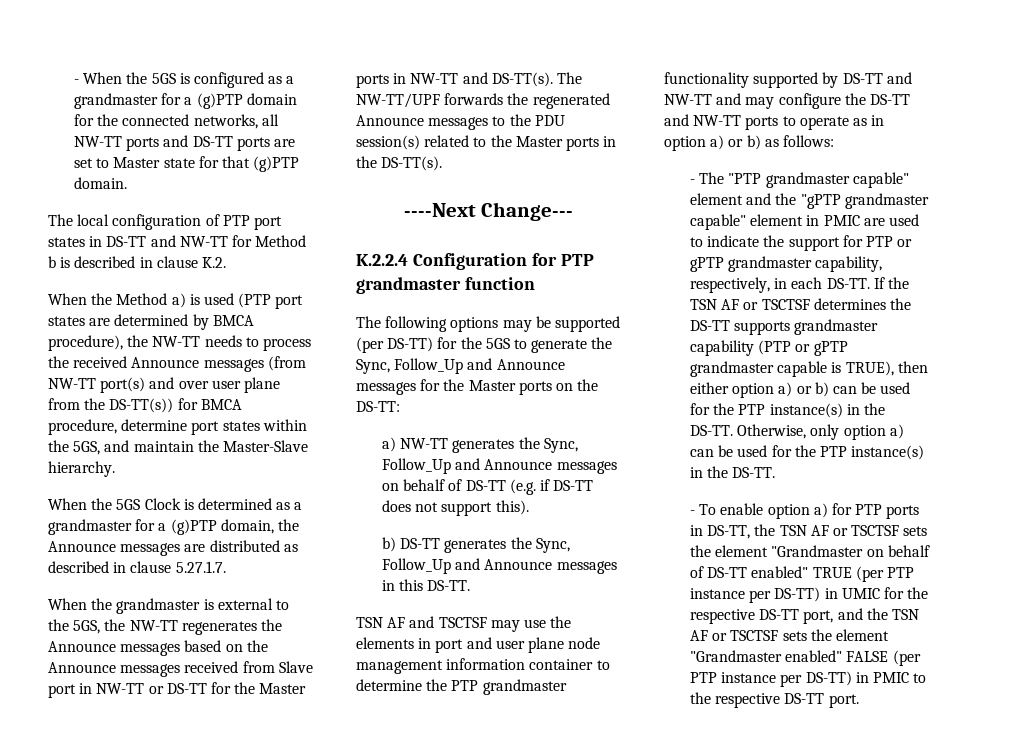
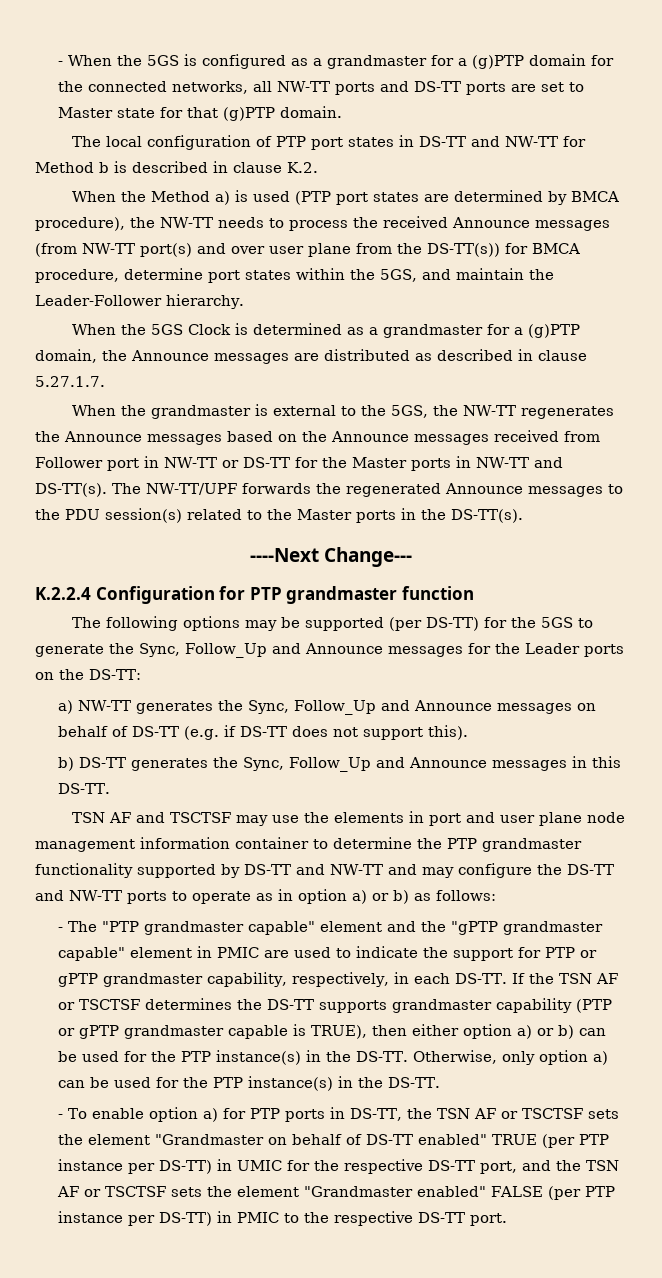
[222,440,308,452] Master-Slave -> [35,295,162,306] Leader-Follower
[278,661,313,673] Slave -> [35,457,103,468] Follower
[468,380,516,391] Master -> [525,643,580,654] Leader

